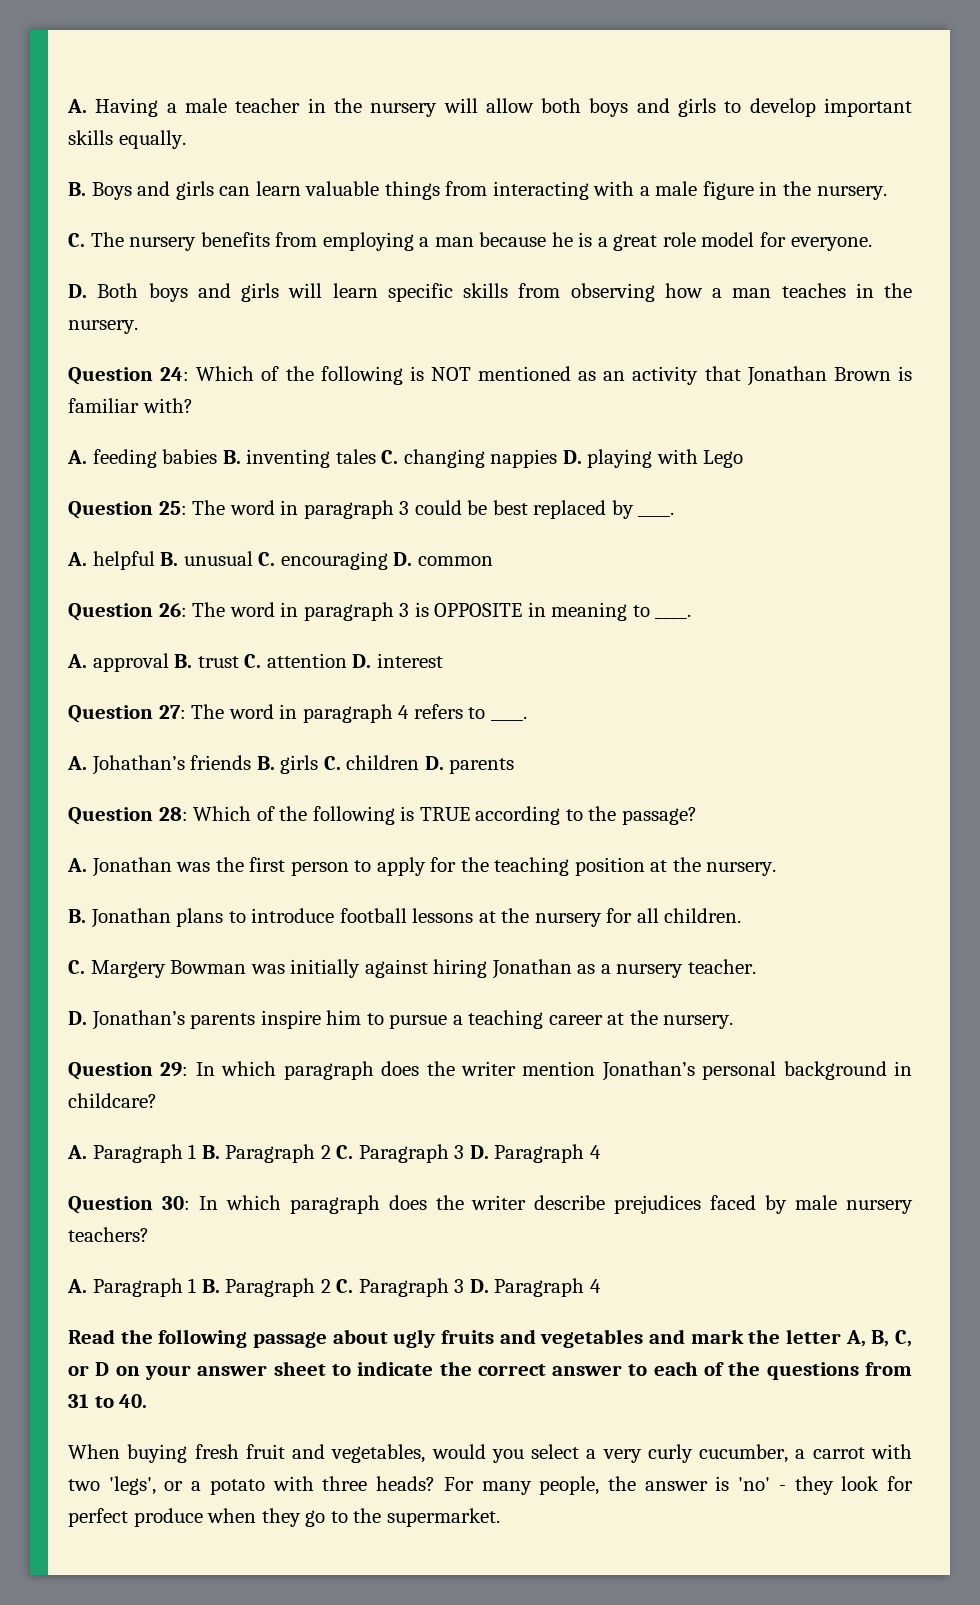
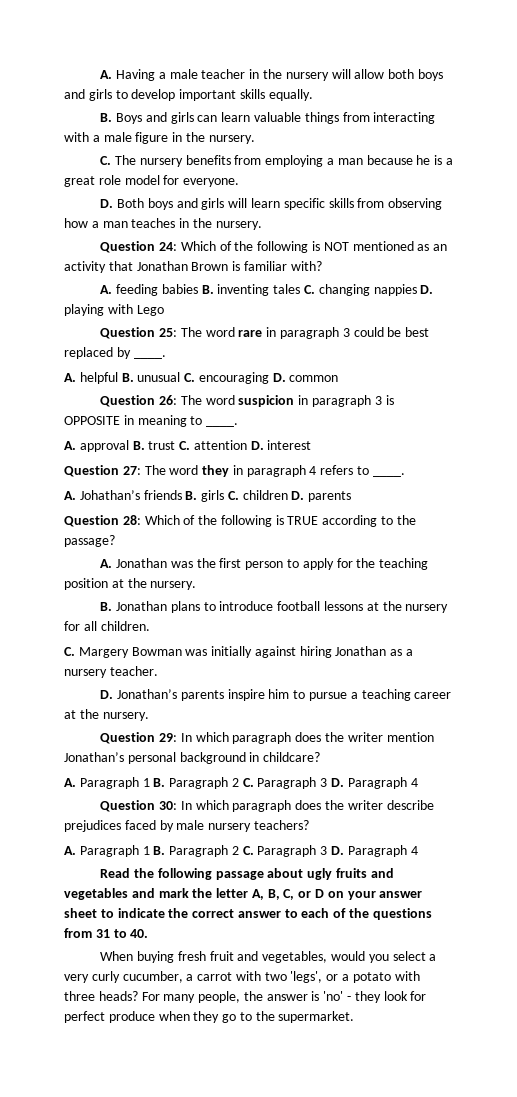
(275, 507) none -> [238,330,263,337] rare
(275, 609) none -> [238,395,295,407] suspicion
(274, 711) none -> [202,465,230,477] they

